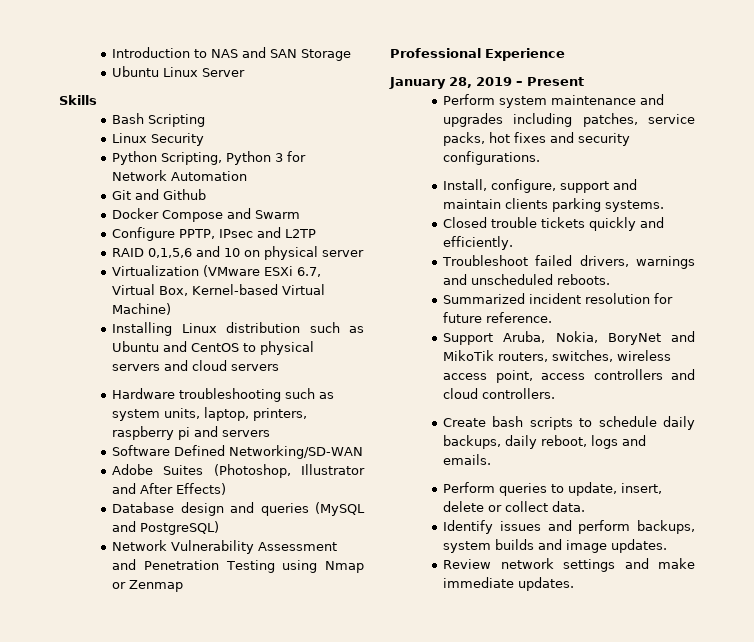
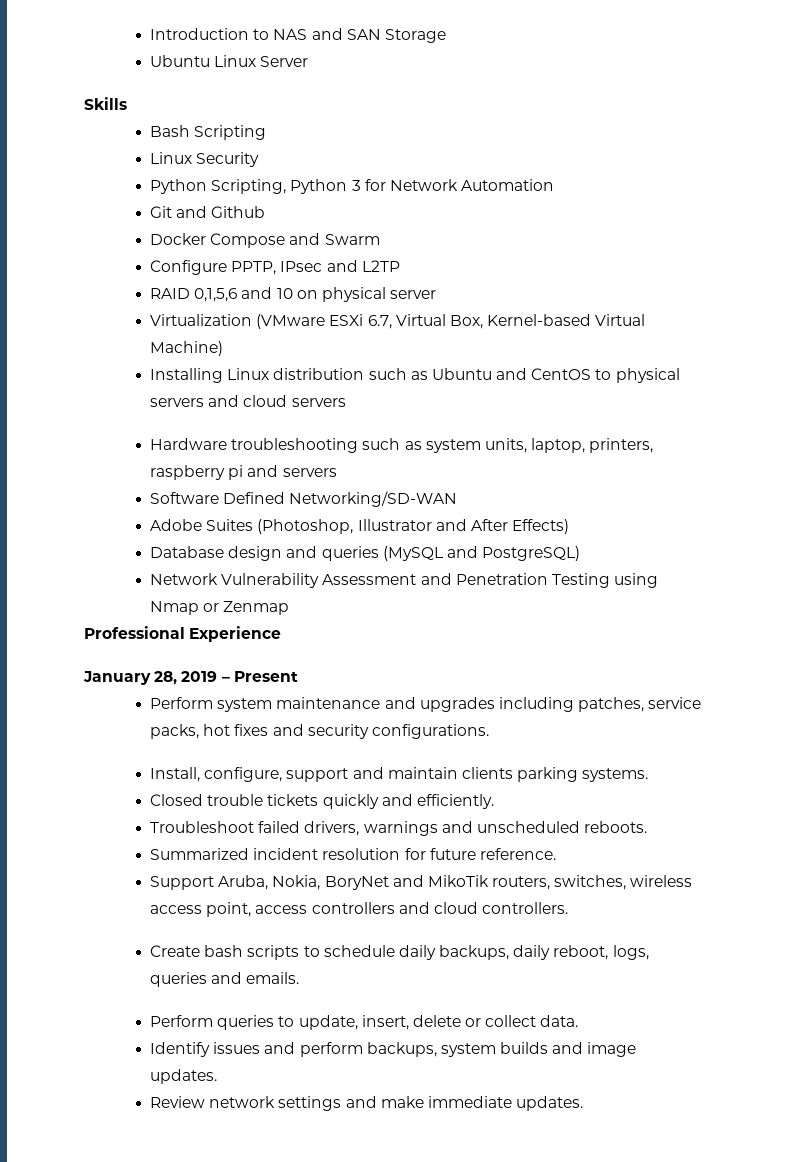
[591,435,619,449] logs -> [612,945,649,960] [149,972,207,987] logs, queries

